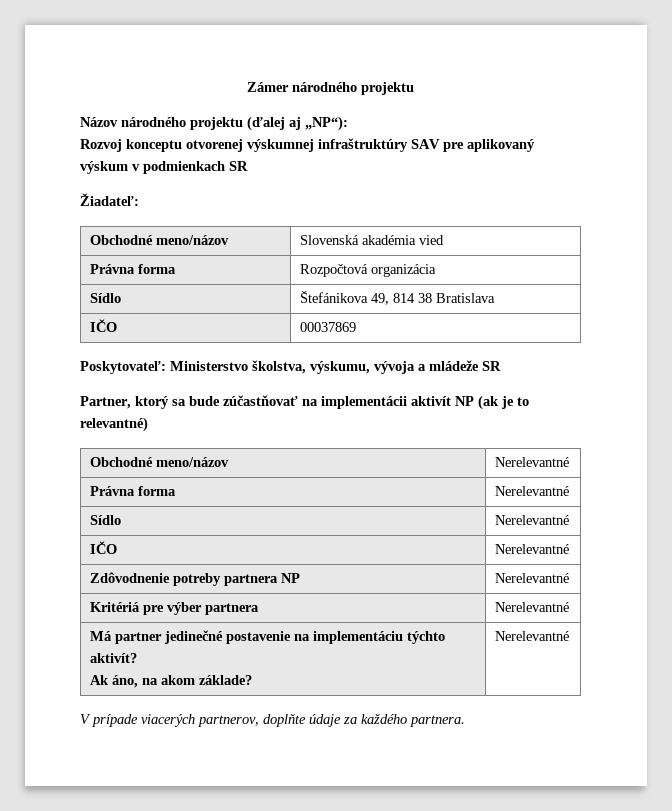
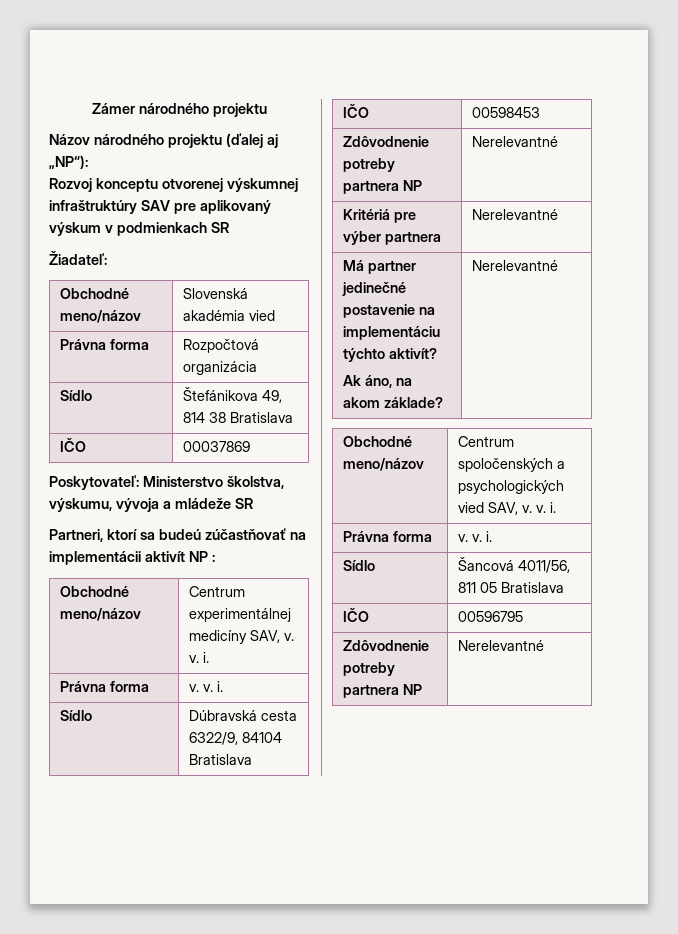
[80,396,220,409] Partner, ktorý sa bude -> [49,529,201,542] Partneri, ktorí sa budeú
[478,395,529,410] [80,417,148,432] [89,457,229,467] [494,457,569,467] [89,486,176,496] [494,486,569,496] [89,515,121,525] [494,515,569,525] [89,541,117,554] [494,544,569,554] (ak je to relevantné) // Obchodné meno/názov | Nerelevantné // Právna forma | Nerelevantné // Sídlo | Nerelevantné // IČO | Nerelevantné -> [212,554,215,562] [59,586,129,597] [59,608,141,621] [188,586,245,597] [188,608,291,622] [188,630,294,644] [188,652,209,663] [59,681,149,692] [188,681,223,692] [59,710,92,721] [188,710,297,721] [188,732,282,745] [188,754,252,765] [342,104,369,118] [471,107,540,118] : // Obchodné meno/názov | Centrum experimentálnej medicíny SAV, v. v. i. // Právna forma | v. v. i. // Sídlo | Dúbravská cesta 6322/9, 84104 Bratislava // IČO | 00598453
[80,714,465,727] // V prípade viacerých partnerov, doplňte údaje za každého partnera. -> [342,436,412,447] [342,458,424,471] [457,436,514,447] [457,458,565,472] [457,480,564,494] [457,502,556,515] [342,531,432,542] [457,531,492,542] [342,560,375,571] [457,557,570,573] [457,582,564,593] [342,608,369,622] [457,611,523,622] [342,640,429,651] [342,662,395,676] [342,684,422,698] [457,640,544,651] // Obchodné meno/názov | Centrum spoločenských a psychologických vied SAV, v. v. i. // Právna forma | v. v. i. // Sídlo | Šancová 4011/56, 811 05 Bratislava // IČO | 00596795 // Zdôvodnenie potreby partnera NP | Nerelevantné

